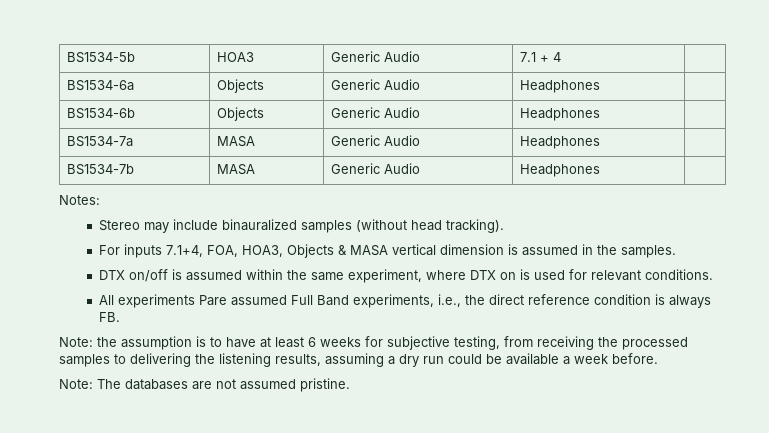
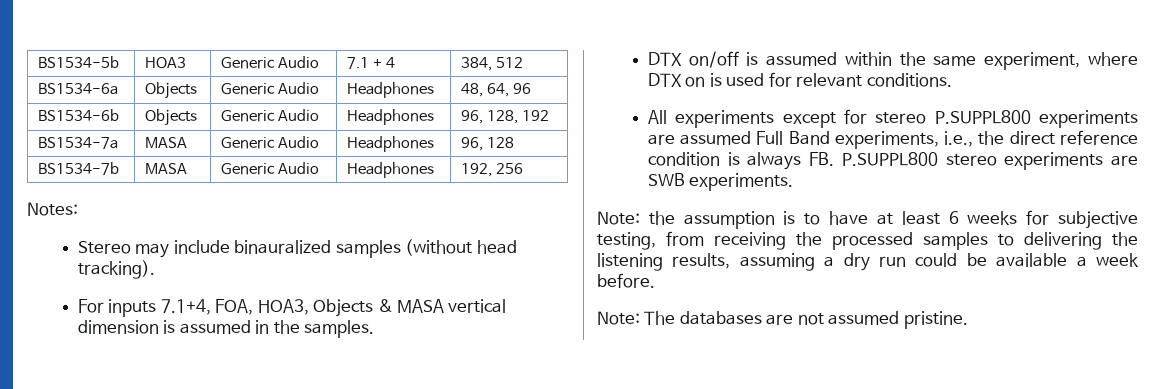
(562, 57) none -> [460,57,523,71] 384, 512
(601, 86) none -> [460,83,531,97] 48, 64, 96
(601, 114) none -> [460,110,549,124] 96, 128, 192
(601, 142) none -> [460,137,514,151] 96, 128
(601, 170) none -> [460,163,523,177] 192, 256
[199,295,228,306] Pare -> [782,109,1138,128] [647,134,675,145] except for stereo P.SUPPL800 experiments are
(121, 317) none -> [841,152,1138,170] [647,173,794,191] P.SUPPL800 stereo experiments are SWB experiments.

